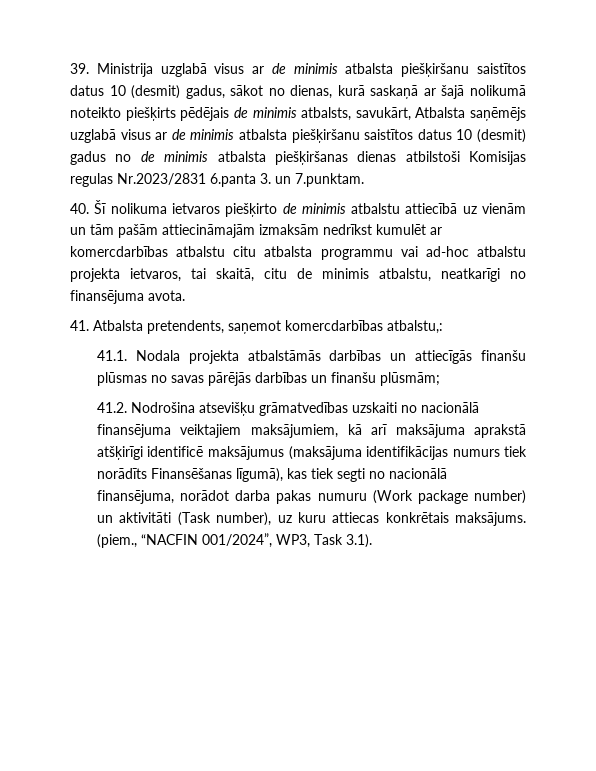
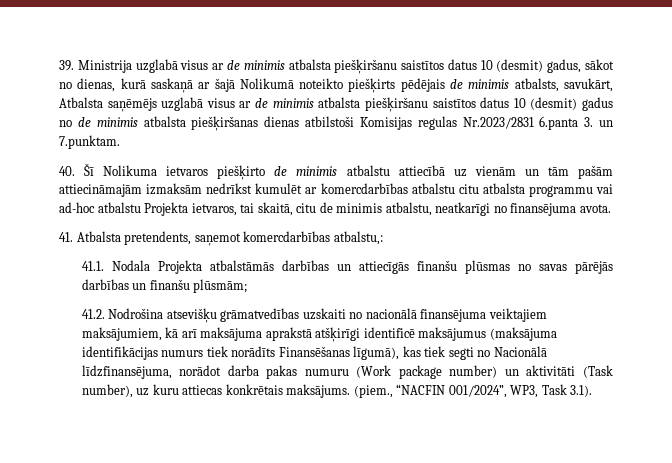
[470,85,526,96] nolikumā -> [239,78,294,89] Nolikumā
[110,203,167,214] nolikuma -> [103,165,158,176] Nolikuma
[70,268,120,282] projekta -> [144,202,189,216] Projekta
[188,350,239,364] projekta -> [157,260,202,274] Projekta
[388,468,447,479] [96,490,174,504] nacionālā finansējuma, -> [493,346,547,357] [81,365,172,379] Nacionālā līdzfinansējuma,

